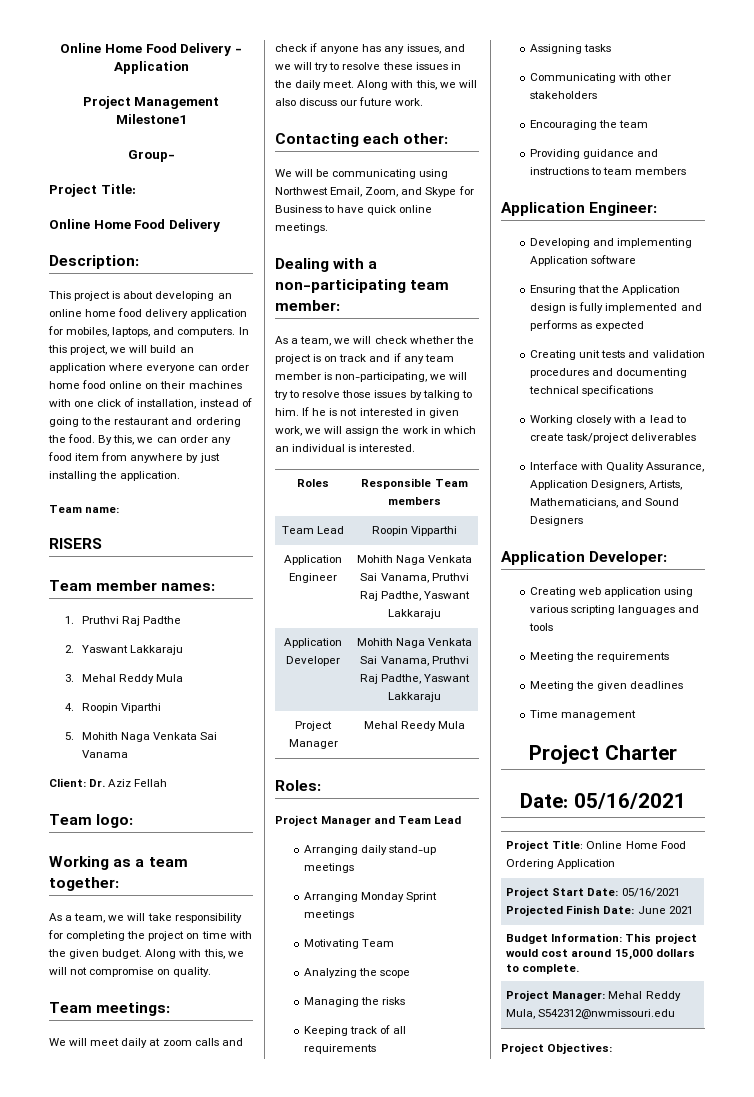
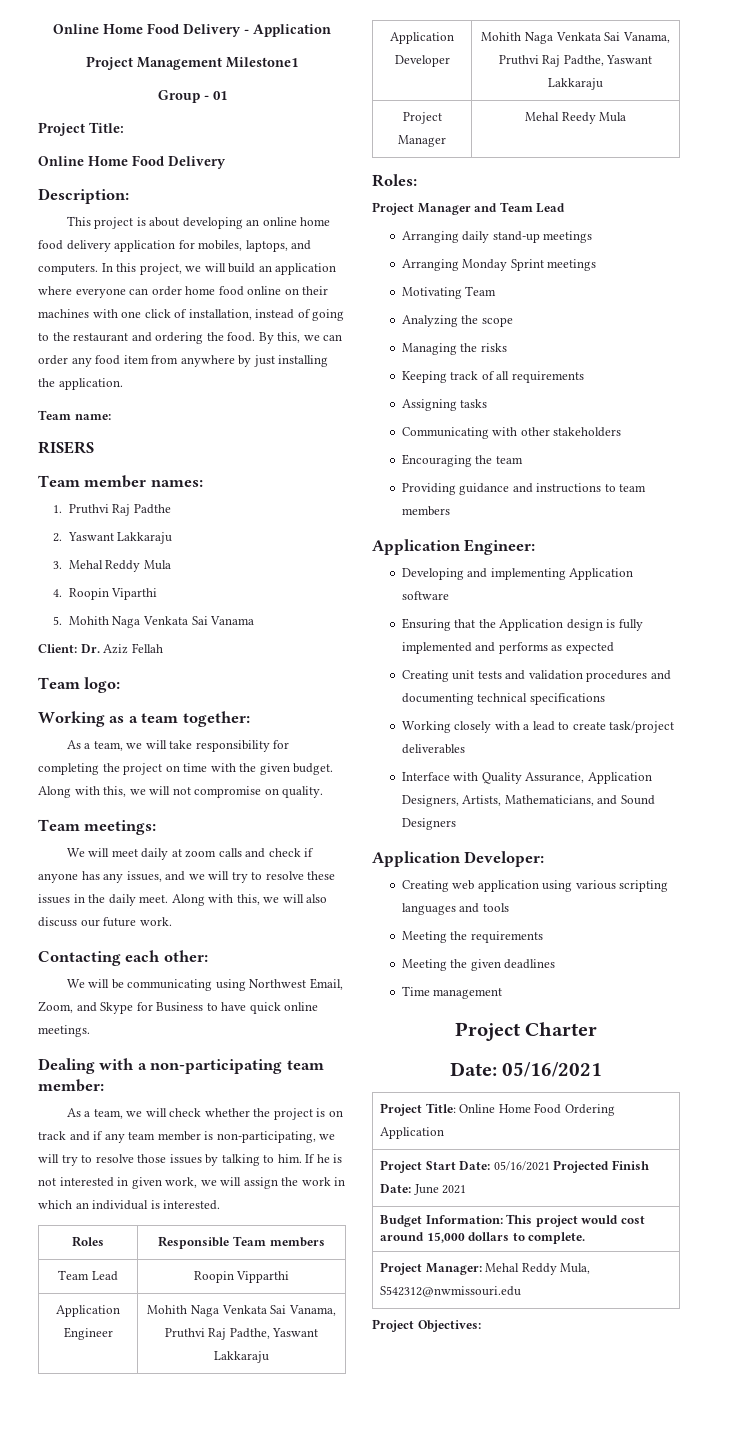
[127,150,175,162] Group- -> [157,90,227,103] Group - 01

